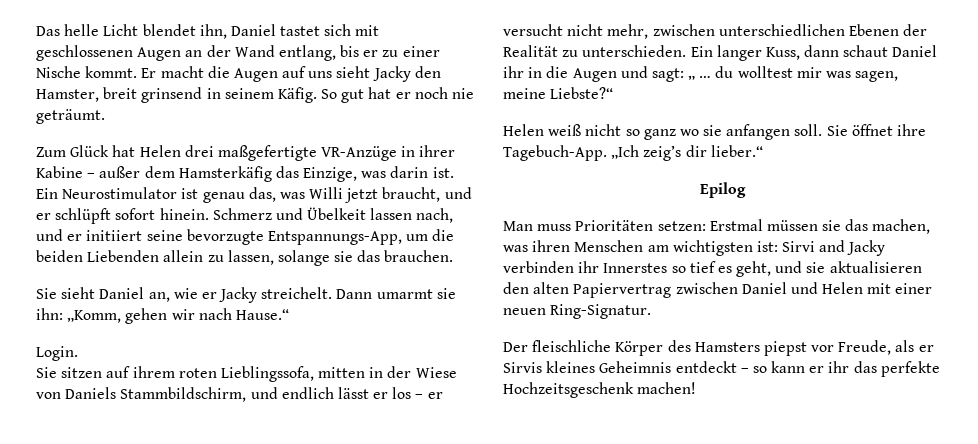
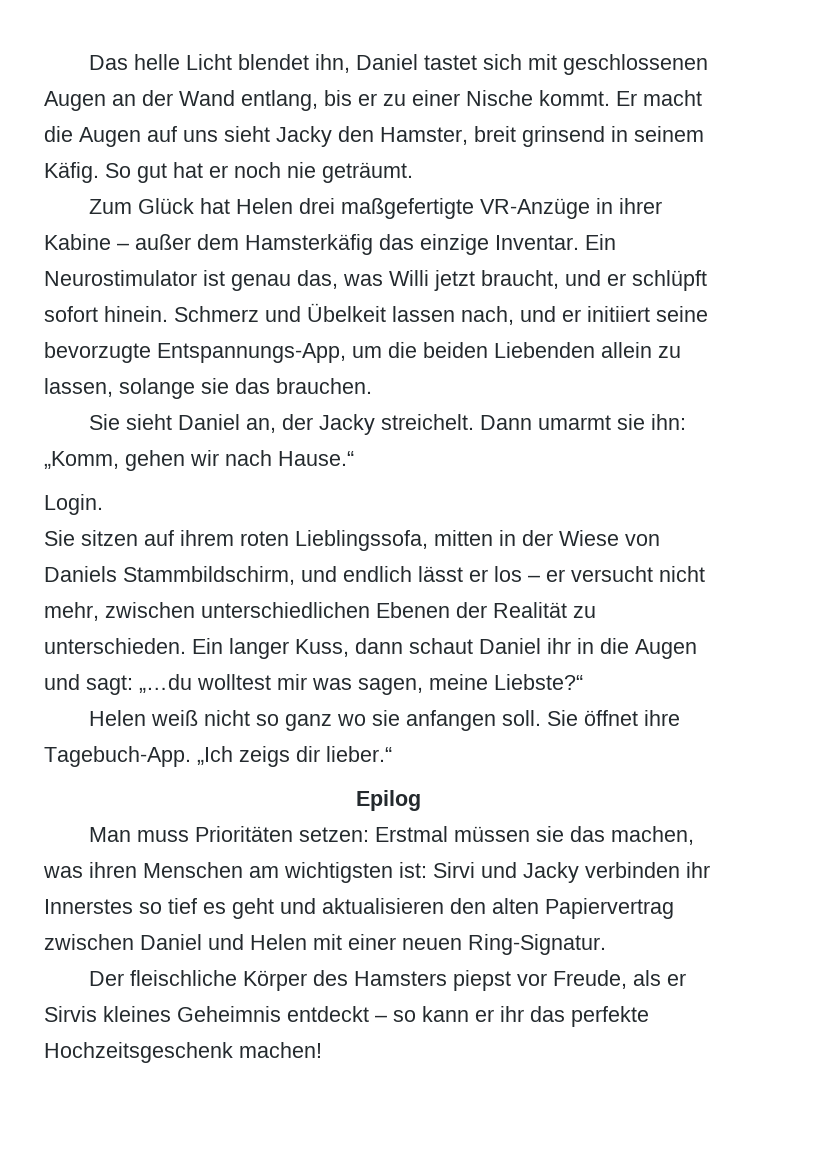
[303,166,454,182] Einzige, was darin ist. -> [420,234,579,255] einzige Inventar.
[173,288,217,299] wie er -> [282,414,314,430] der
[688,66,734,80] „ … du -> [139,674,192,693] „…du
[643,145,682,161] zeig’s -> [239,746,290,767] zeigs
[819,240,846,252] and -> [481,862,517,878] und
[736,261,826,277] geht, und sie -> [232,898,316,919] geht und

